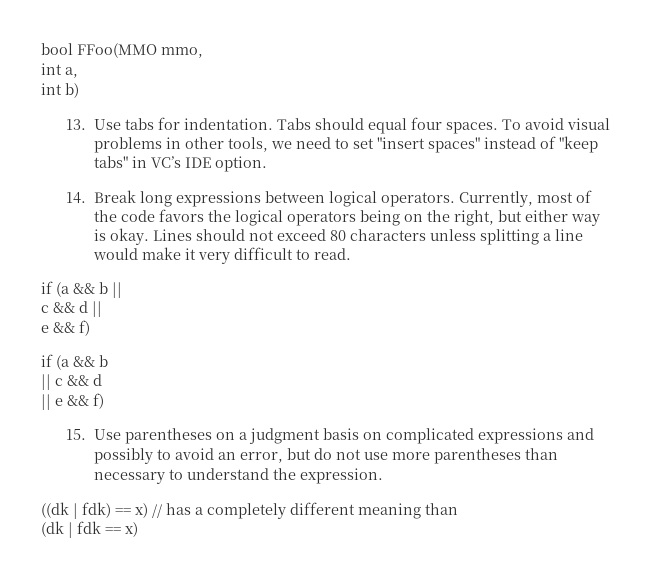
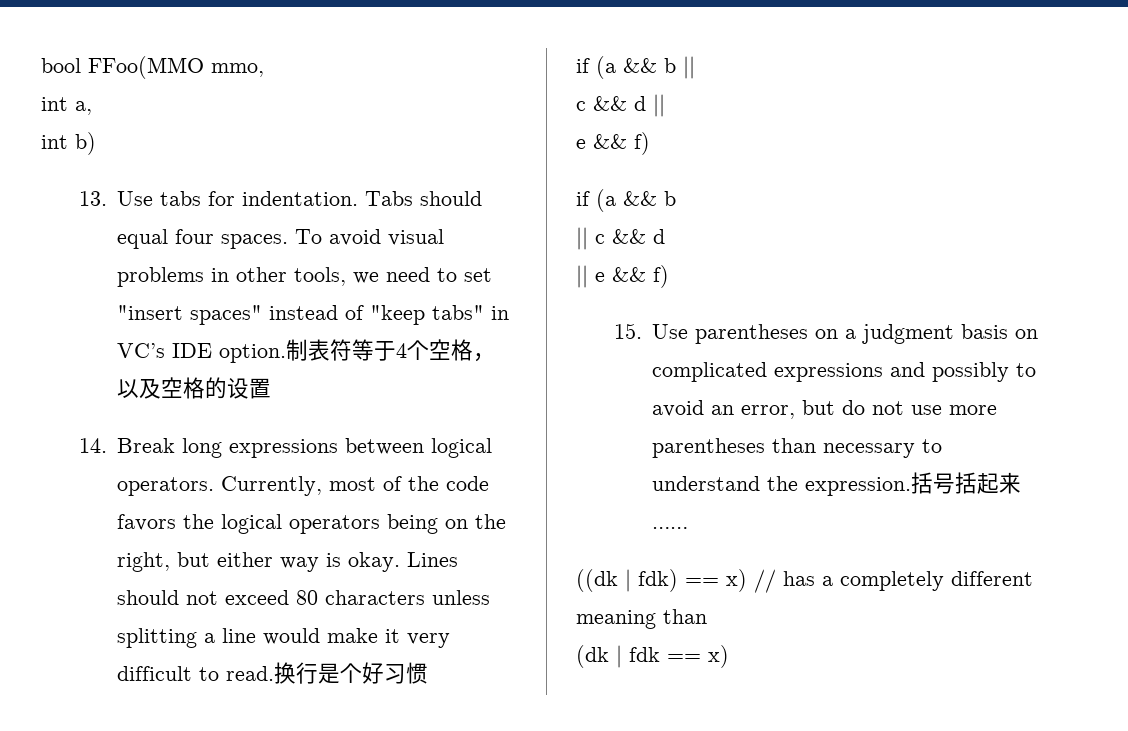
(267, 164) none -> [286,339,496,362] [117,377,272,399] 制表符等于4个空格，以及空格的设置
(351, 254) none -> [274,662,429,684] 换行是个好习惯
(383, 476) none -> [911,472,1022,494] [652,527,689,529] 括号括起来……

